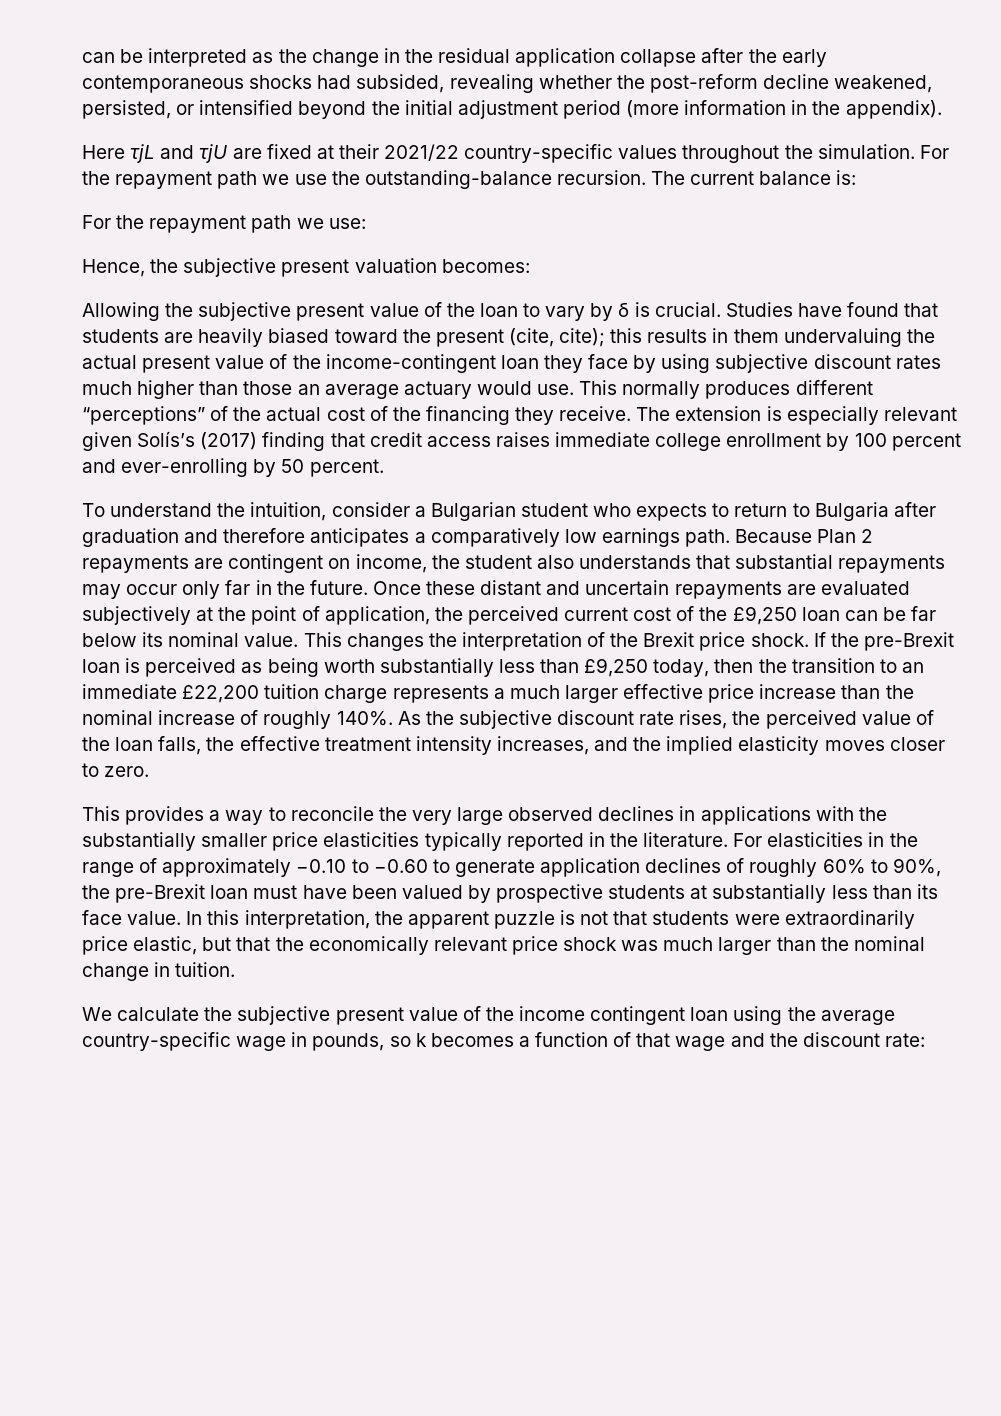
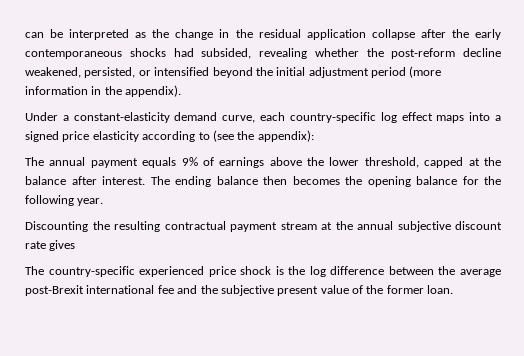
[82,144,949,163] [82,170,857,189] [82,215,366,233] [82,258,530,277] [82,302,939,321] [82,328,935,347] [82,354,941,373] [82,380,873,399] [82,406,957,425] [82,431,961,451] [82,458,384,477] [82,502,936,521] [82,528,874,547] [82,554,946,573] [82,580,910,599] [82,606,937,625] [82,632,954,651] [82,658,924,677] [82,684,914,703] [82,710,934,729] [82,736,945,755] [82,763,150,777] [82,806,887,825] [82,832,918,851] [82,858,941,877] [82,884,938,903] [82,910,915,929] [82,936,925,955] [82,962,236,981] [82,1006,895,1025] [82,1032,925,1051] Here τjL and τjU are fixed at their 2021/22 country-specific values throughout the simulation. For the repayment path we use the outstanding-balance recursion. The current balance is: // For the repayment path we use: // Hence, the subjective present valuation becomes: // Allowing the subjective present value of the loan to vary by δ is crucial. Studies have found that students are heavily biased toward the present (cite, cite); this results in them undervaluing the actual present value of the income-contingent loan they face by using subjective discount rates much higher than those an average actuary would use. This normally produces different “perceptions” of the actual cost of the financing they receive. The extension is especially relevant given Solís’s (2017) finding that credit access raises immediate college enrollment by 100 percent and ever-enrolling by 50 percent. // To understand the intuition, consider a Bulgarian student who expects to return to Bulgaria after graduation and therefore anticipates a comparatively low earnings path. Because Plan 2 repayments are contingent on income, the student also understands that substantial repayments may occur only far in the future. Once these distant and uncertain repayments are evaluated subjectively at the point of application, the perceived current cost of the £9,250 loan can be far below its nominal value. This changes the interpretation of the Brexit price shock. If the pre-Brexit loan is perceived as being worth substantially less than £9,250 today, then the transition to an immediate £22,200 tuition charge represents a much larger effective price increase than the nominal increase of roughly 140%. As the subjective discount rate rises, the perceived value of the loan falls, the effective treatment intensity increases, and the implied elasticity moves closer to zero. // This provides a way to reconcile the very large observed declines in applications with the substantially smaller price elasticities typically reported in the literature. For elasticities in the range of approximately −0.10 to −0.60 to generate application declines of roughly 60% to 90%, the pre-Brexit loan must have been valued by prospective students at substantially less than its face value. In this interpretation, the apparent puzzle is not that students were extraordinarily price elastic, but that the economically relevant price shock was much larger than the nominal change in tuition. // We calculate the subjective present value of the income contingent loan using the average country-specific wage in pounds, so k becomes a function of that wage and the discount rate: -> [25,112,501,123] [25,130,314,142] [25,157,501,168] [25,176,501,187] [25,195,104,206] [25,221,502,232] [25,240,76,251] [25,266,502,277] [25,285,454,296] Under a constant-elasticity demand curve, each country-specific log effect maps into a signed price elasticity according to (see the appendix): // The annual payment equals 9% of earnings above the lower threshold, capped at the balance after interest. The ending balance then becomes the opening balance for the following year. // Discounting the resulting contractual payment stream at the annual subjective discount rate gives // The country-specific experienced price shock is the log difference between the average post-Brexit international fee and the subjective present value of the former loan.

